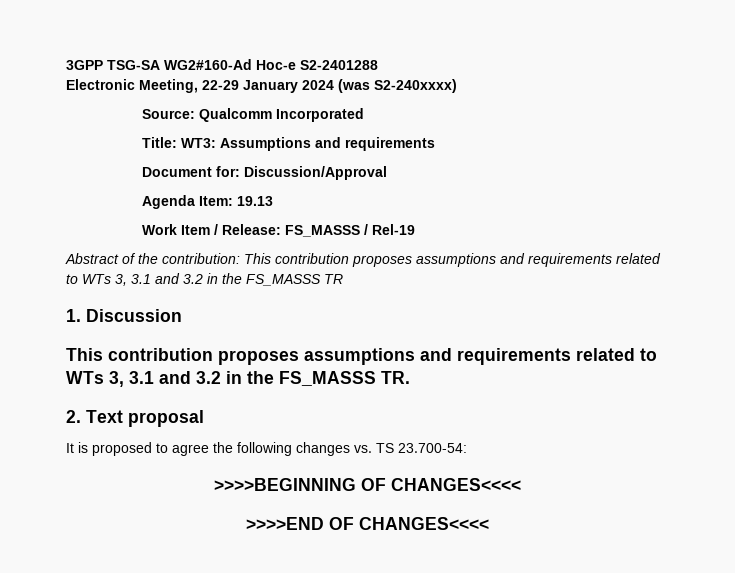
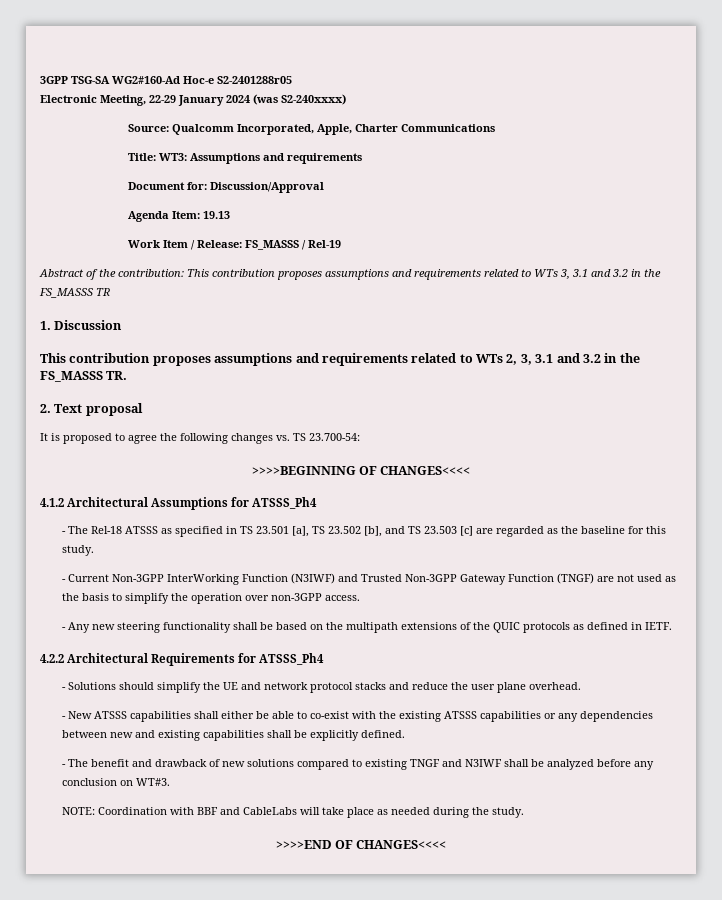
[300,60,378,70] S2-2401288 -> [217,76,292,84] S2-2401288r05
[276,108,365,122] Incorporated -> [236,124,495,135] Incorporated, Apple, Charter Communications
(104, 377) none -> [506,354,518,365] 2,
(521, 484) none -> [40,497,318,510] [61,526,666,537] [61,545,94,556] [61,573,676,585] [61,593,360,604] [61,622,672,633] [40,653,325,666] [61,682,581,693] [61,711,653,722] [61,730,405,741] [61,759,654,770] [61,778,170,786] [61,807,524,818] // 4.1.2 Architectural Assumptions for ATSSS_Ph4 // - The Rel-18 ATSSS as specified in TS 23.501 [a], TS 23.502 [b], and TS 23.503 [c] are regarded as the baseline for this study. // - Current Non-3GPP InterWorking Function (N3IWF) and Trusted Non-3GPP Gateway Function (TNGF) are not used as the basis to simplify the operation over non-3GPP access. // - Any new steering functionality shall be based on the multipath extensions of the QUIC protocols as defined in IETF. // 4.2.2 Architectural Requirements for ATSSS_Ph4 // - Solutions should simplify the UE and network protocol stacks and reduce the user plane overhead. // - New ATSSS capabilities shall either be able to co-exist with the existing ATSSS capabilities or any dependencies between new and existing capabilities shall be explicitly defined. // - The benefit and drawback of new solutions compared to existing TNGF and N3IWF shall be analyzed before any conclusion on WT#3. // NOTE: Coordination with BBF and CableLabs will take place as needed during the study.

